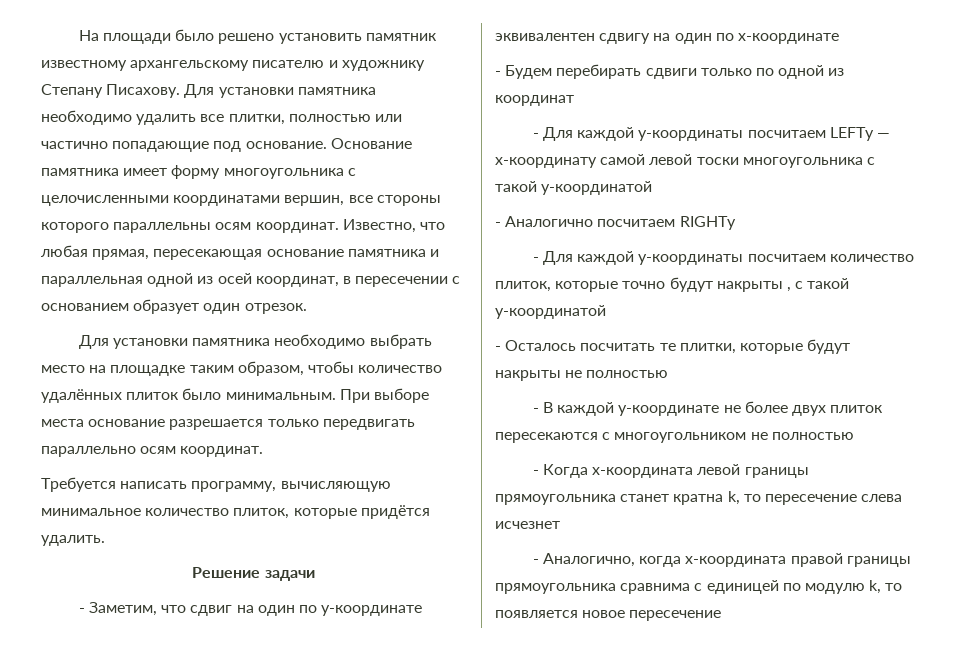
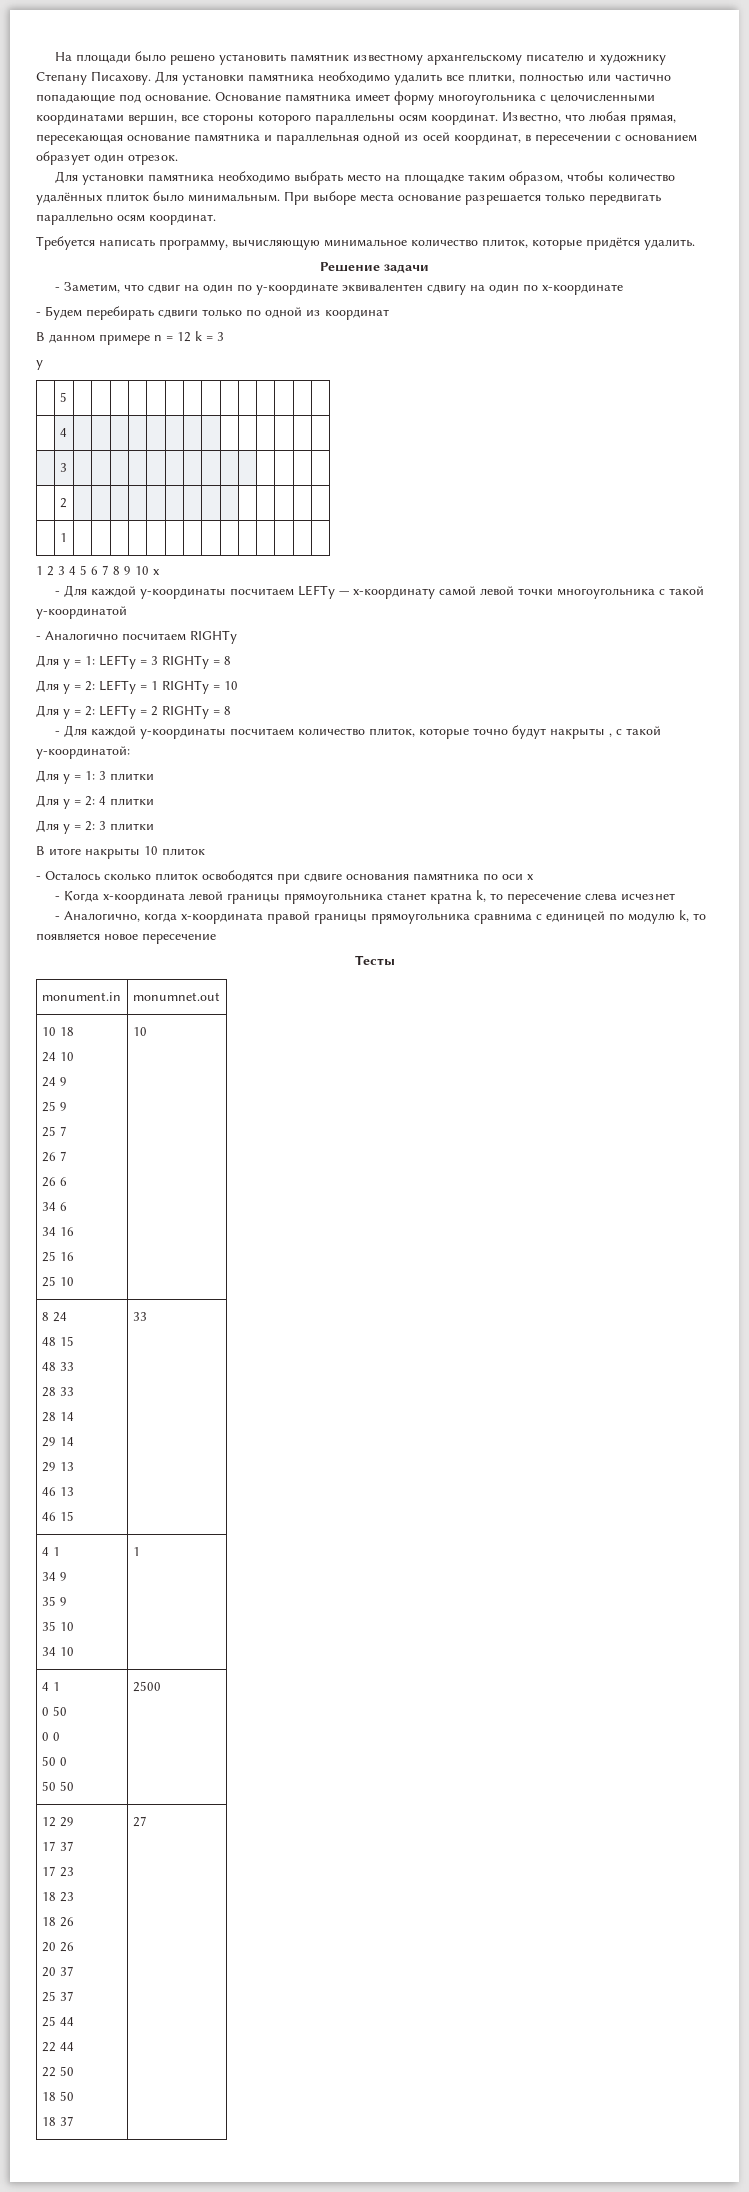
(574, 100) none -> [36,331,224,345] [36,360,43,370] [59,392,67,402] [59,428,67,437] [59,463,67,472] [59,498,67,508] [59,533,67,542] [36,565,160,576] // В данном примере n = 12 k = 3 // y // | 5 | | | | | | | | | | | | | | // | 4 | | | | | | | | | | | | | | // | 3 | | | | | | | | | | | | | | // | 2 | | | | | | | | | | | | | | // | 1 | | | | | | | | | | | | | | // 1 2 3 4 5 6 7 8 9 10 x
[696,157,739,165] тоски -> [517,588,553,595] точки
(736, 223) none -> [36,655,231,669] [36,680,238,694] [36,705,231,719] // Для y = 1: LEFTy = 3 RIGHTy = 8 // Для y = 2: LEFTy = 1 RIGHTy = 10 // Для y = 2: LEFTy = 2 RIGHTy = 8
[495,305,606,319] [495,339,851,354] [495,370,669,381] [532,401,884,416] [495,432,854,443] y-координатой // - Осталось посчитать те плитки, которые будут накрыты не полностью // - В каждой y-координате не более двух плиток пересекаются с многоугольником не полностью -> [36,746,130,759] [36,770,154,784] [36,795,154,809] [36,820,154,834] [36,846,205,859] [36,870,534,884] y-координатой: // Для y = 1: 3 плитки // Для y = 2: 4 плитки // Для y = 2: 3 плитки // В итоге накрыты 10 плиток // - Осталось сколько плиток освободятся при сдвиге основания памятника по оси x
(722, 615) none -> [354,955,395,966] [41,992,121,1001] [132,992,220,1001] [41,1027,74,1036] [41,1052,74,1062] [41,1077,67,1087] [41,1101,67,1112] [41,1126,67,1137] [41,1151,67,1162] [41,1177,67,1187] [41,1202,67,1211] [41,1227,74,1236] [41,1251,74,1262] [41,1276,74,1287] [132,1027,147,1036] [41,1312,67,1322] [41,1336,74,1346] [41,1362,74,1371] [41,1387,74,1397] [41,1412,74,1422] [41,1437,74,1447] [41,1462,74,1472] [41,1487,74,1496] [41,1511,74,1521] [132,1312,147,1321] [41,1547,60,1556] [41,1572,67,1581] [41,1596,67,1606] [41,1621,74,1631] [41,1647,74,1656] [132,1547,140,1556] [41,1682,60,1691] [41,1706,67,1716] [41,1732,60,1741] [41,1756,67,1766] [41,1781,74,1791] [132,1681,161,1692] [41,1817,74,1827] [41,1841,74,1851] [41,1866,74,1877] [41,1892,74,1902] [41,1917,74,1927] [41,1942,74,1952] [41,1966,74,1977] [41,1991,74,2002] [41,2016,74,2027] [41,2042,74,2052] [41,2066,74,2077] [41,2091,74,2101] [41,2116,74,2126] [132,1816,147,1827] // Тесты // monument.in | monumnet.out // 10 18 // 24 10 // 24 9 // 25 9 // 25 7 // 26 7 // 26 6 // 34 6 // 34 16 // 25 16 // 25 10 | 10 // 8 24 // 48 15 // 48 33 // 28 33 // 28 14 // 29 14 // 29 13 // 46 13 // 46 15 | 33 // 4 1 // 34 9 // 35 9 // 35 10 // 34 10 | 1 // 4 1 // 0 50 // 0 0 // 50 0 // 50 50 | 2500 // 12 29 // 17 37 // 17 23 // 18 23 // 18 26 // 20 26 // 20 37 // 25 37 // 25 44 // 22 44 // 22 50 // 18 50 // 18 37 | 27

